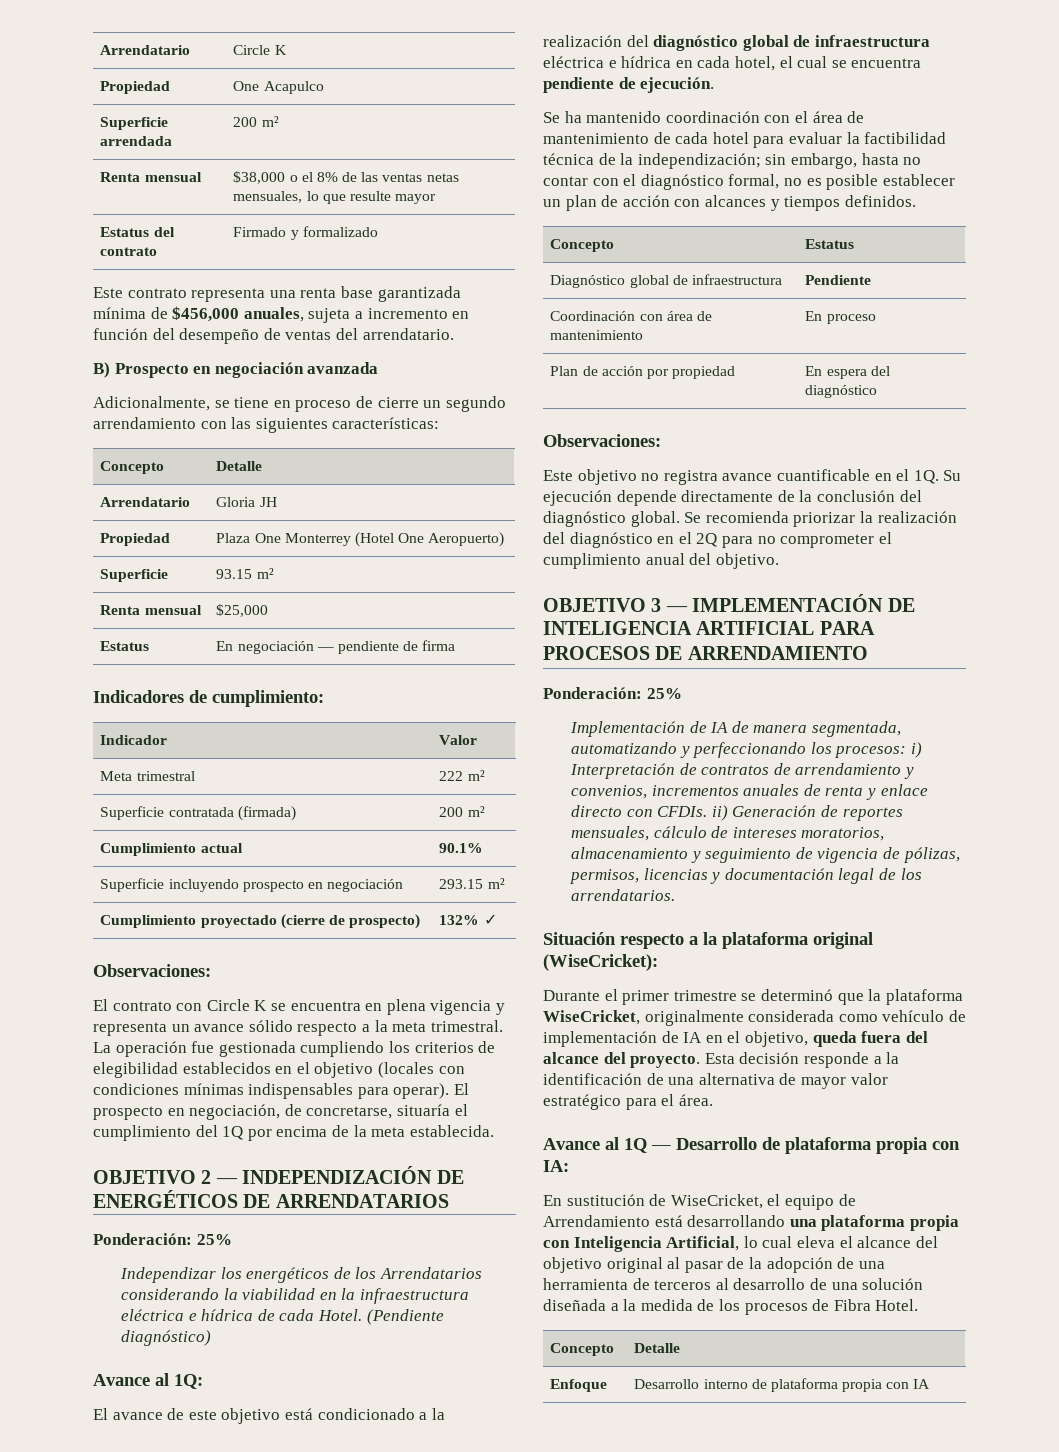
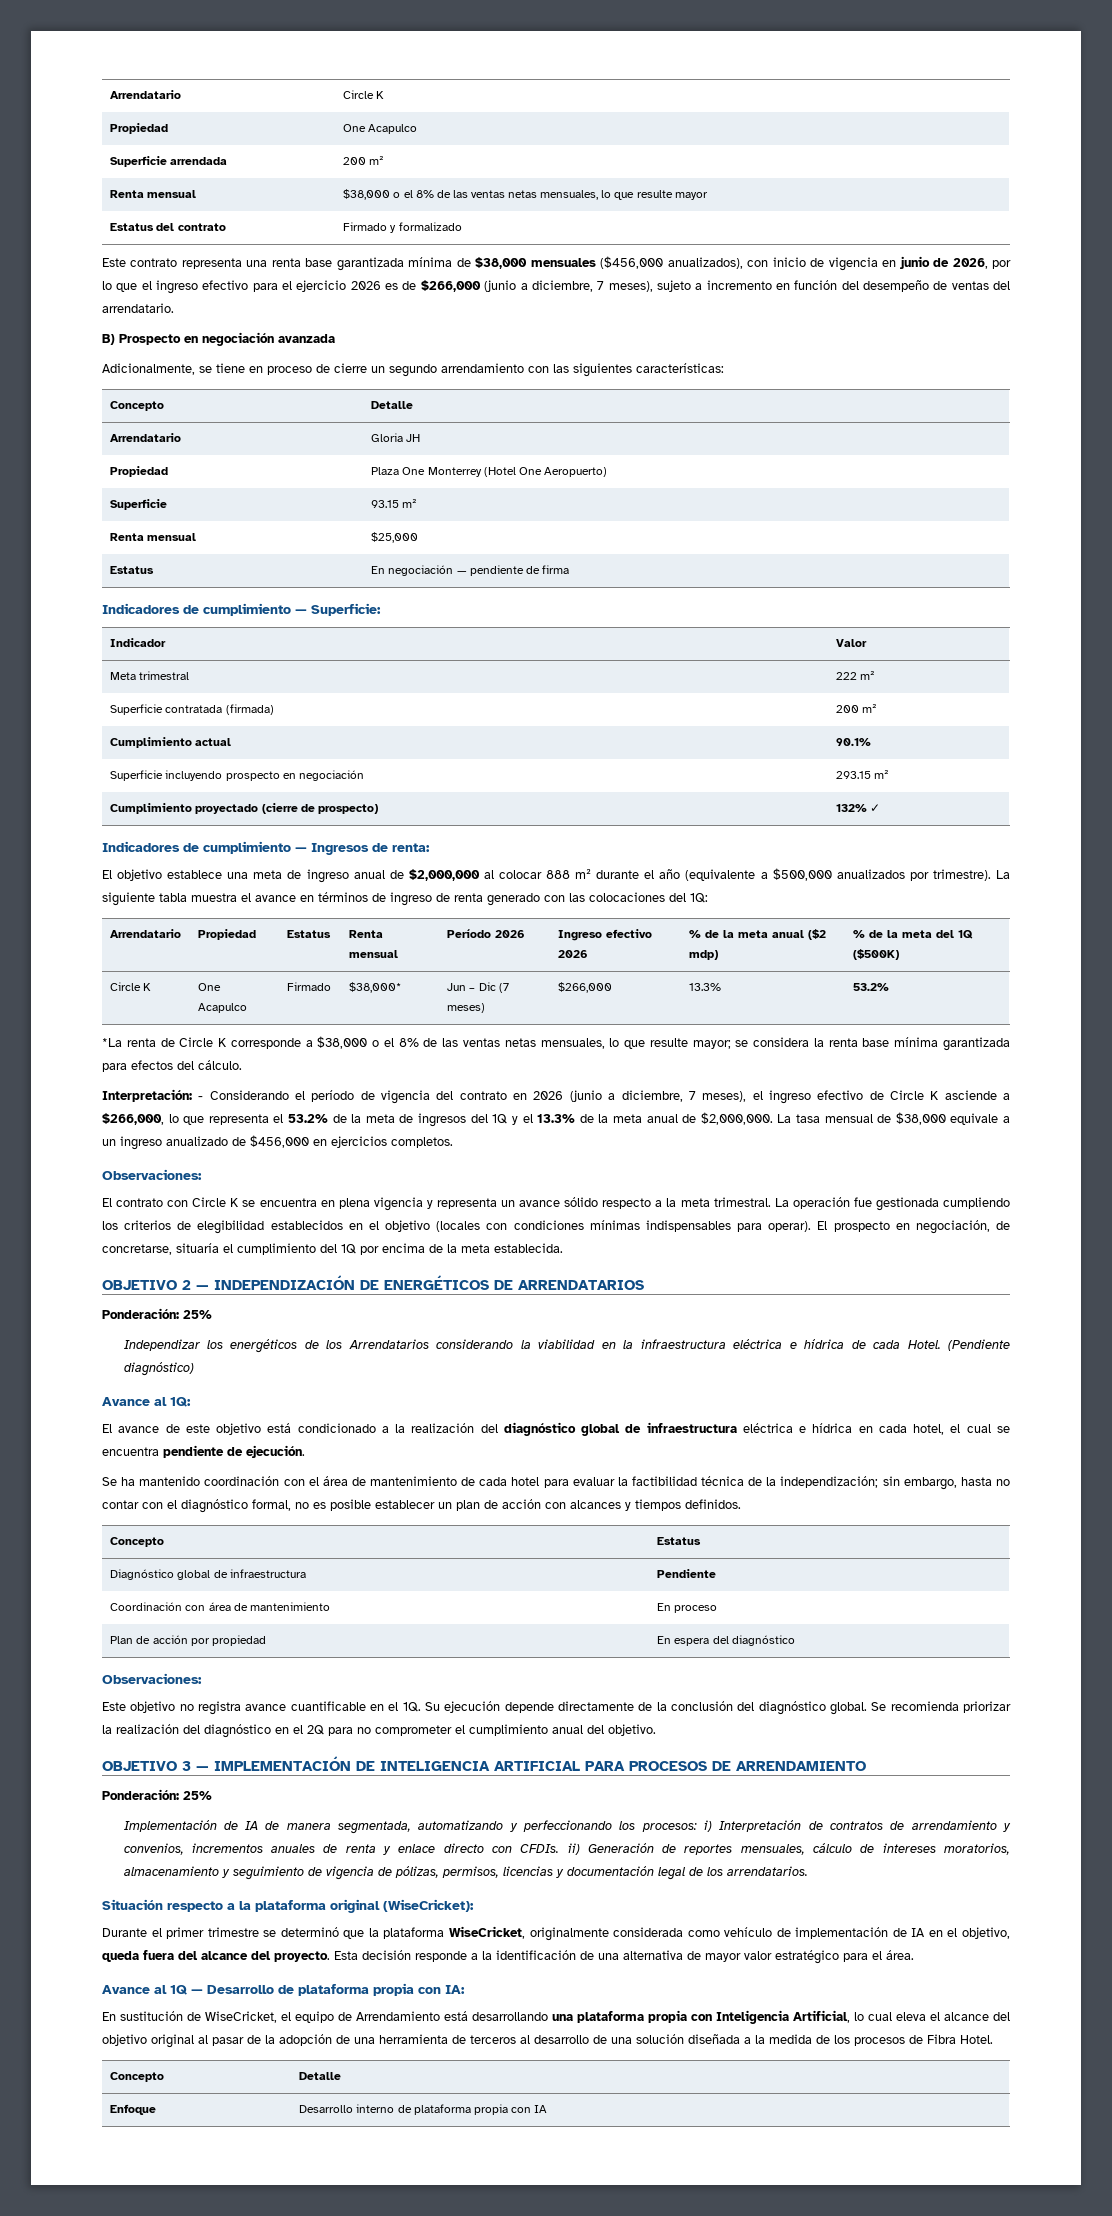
[172,306,351,323] $456,000 anuales, sujeta -> [475,256,1012,271] [102,280,691,294] $38,000 mensuales ($456,000 anualizados), con inicio de vigencia en junio de 2026, por lo que el ingreso efectivo para el ejercicio 2026 es de $266,000 (junio a diciembre, 7 meses), sujeto
[212,690,324,707] cumplimiento: -> [203,603,381,616] cumplimiento — Superficie:
(497, 919) none -> [102,841,430,855] [102,868,1010,883] [102,892,708,906] [110,929,182,938] [198,929,257,940] [287,930,332,938] [349,930,384,938] [349,950,399,958] [447,929,526,938] [558,929,653,941] [558,950,589,958] [689,929,827,940] [689,950,719,960] [853,930,974,939] [853,949,900,960] [110,982,152,991] [198,983,222,991] [198,1003,248,1013] [287,982,332,991] [349,982,402,993] [447,982,509,993] [447,1003,486,1013] [558,982,613,993] [689,983,722,991] [853,983,890,991] [102,1036,1010,1051] [102,1060,242,1072] [102,1089,1010,1104] [102,1112,1010,1127] [102,1135,453,1150] // Indicadores de cumplimiento — Ingresos de renta: // El objetivo establece una meta de ingreso anual de $2,000,000 al colocar 888 m² durante el año (equivalente a $500,000 anualizados por trimestre). La siguiente tabla muestra el avance en términos de ingreso de renta generado con las colocaciones del 1Q: // Arrendatario | Propiedad | Estatus | Renta mensual | Período 2026 | Ingreso efectivo 2026 | % de la meta anual ($2 mdp) | % de la meta del 1Q ($500K) // Circle K | One Acapulco | Firmado | $38,000* | Jun – Dic (7 meses) | $266,000 | 13.3% | 53.2% // *La renta de Circle K corresponde a $38,000 o el 8% de las ventas netas mensuales, lo que resulte mayor; se considera la renta base mínima garantizada para efectos del cálculo. // Interpretación: - Considerando el período de vigencia del contrato en 2026 (junio a diciembre, 7 meses), el ingreso efectivo de Circle K asciende a $266,000, lo que representa el 53.2% de la meta de ingresos del 1Q y el 13.3% de la meta anual de $2,000,000. La tasa mensual de $38,000 equivale a un ingreso anualizado de $456,000 en ejercicios completos.

